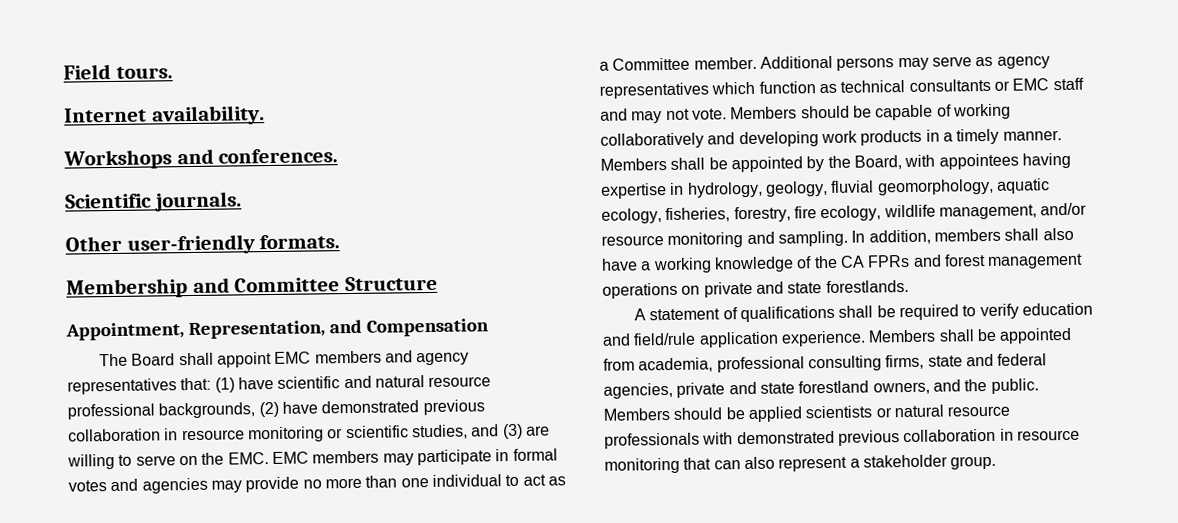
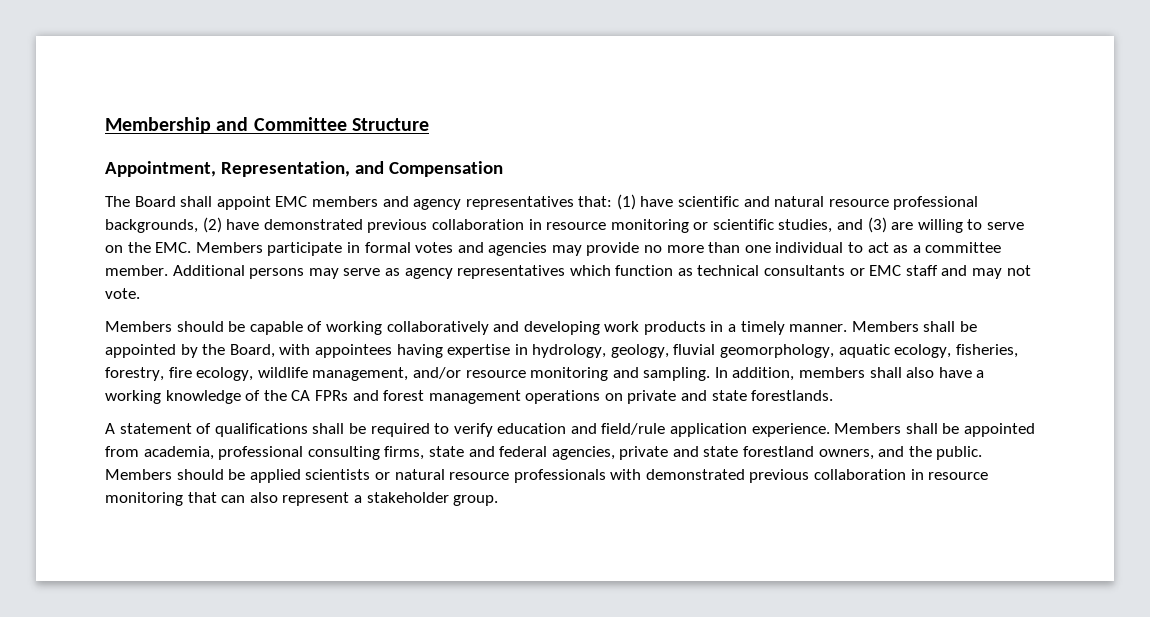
[63,63,173,80] [64,105,265,126] [63,148,339,170] [65,191,242,212] [65,234,341,255] Field tours. // Internet availability. // Workshops and conferences. // Scientific journals. // Other user-friendly formats. // -> (105, 125) none
[271,450,414,466] EMC members may -> [195,242,263,253] Members
[612,57,691,71] Committee -> [925,242,1002,253] committee
(727, 114) none -> (140, 293) //

